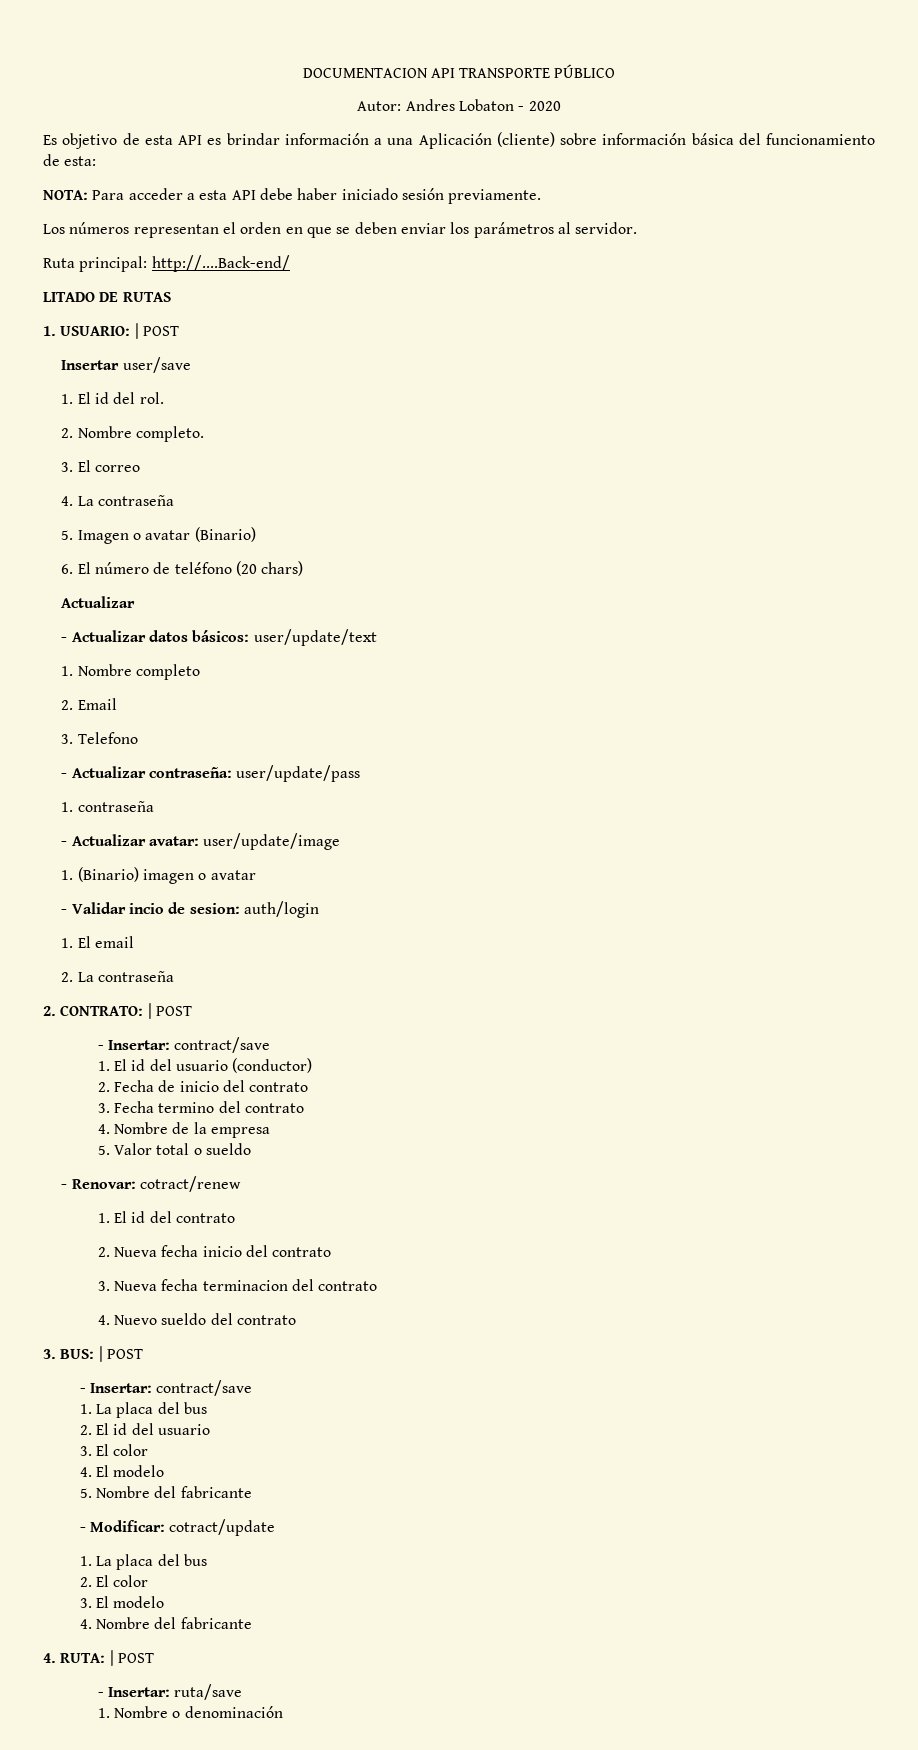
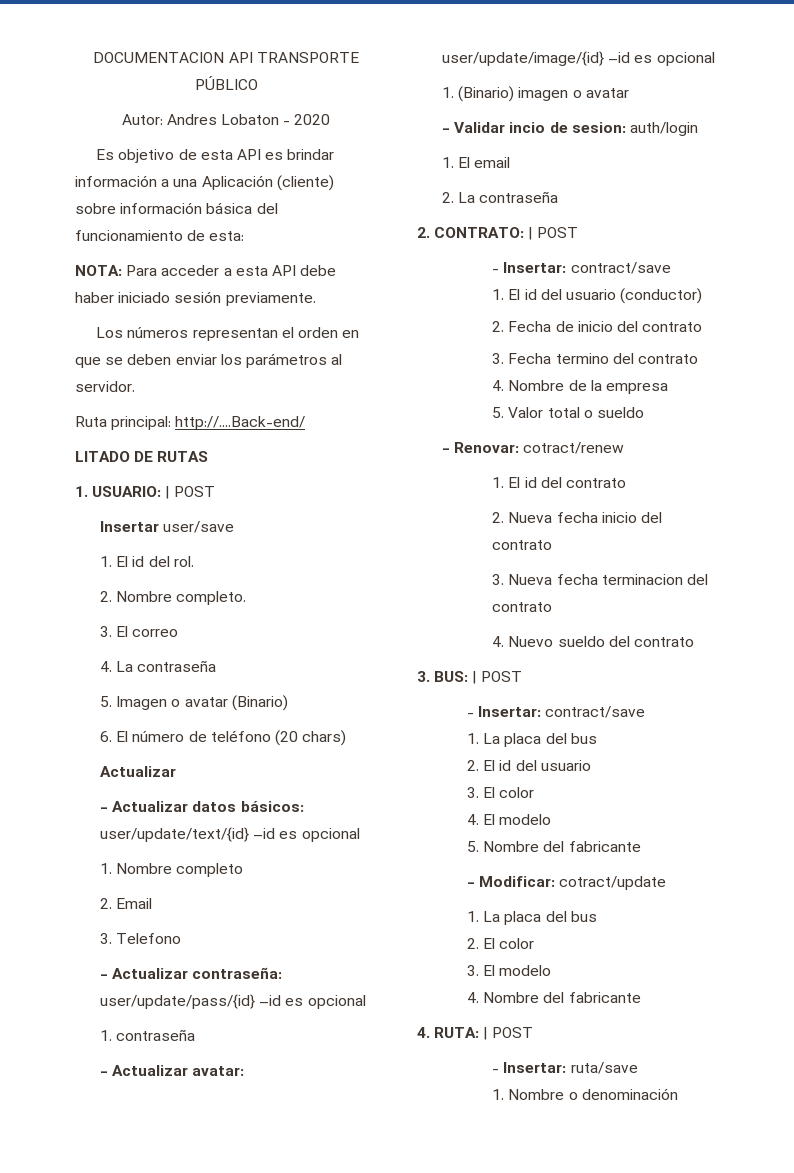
[253,629,377,646] user/update/text -> [100,827,360,842] user/update/text/{id} –id es opcional
[236,765,361,782] user/update/pass -> [100,994,366,1009] user/update/pass/{id} –id es opcional
[203,833,341,850] user/update/image -> [442,51,715,66] user/update/image/{id} –id es opcional

